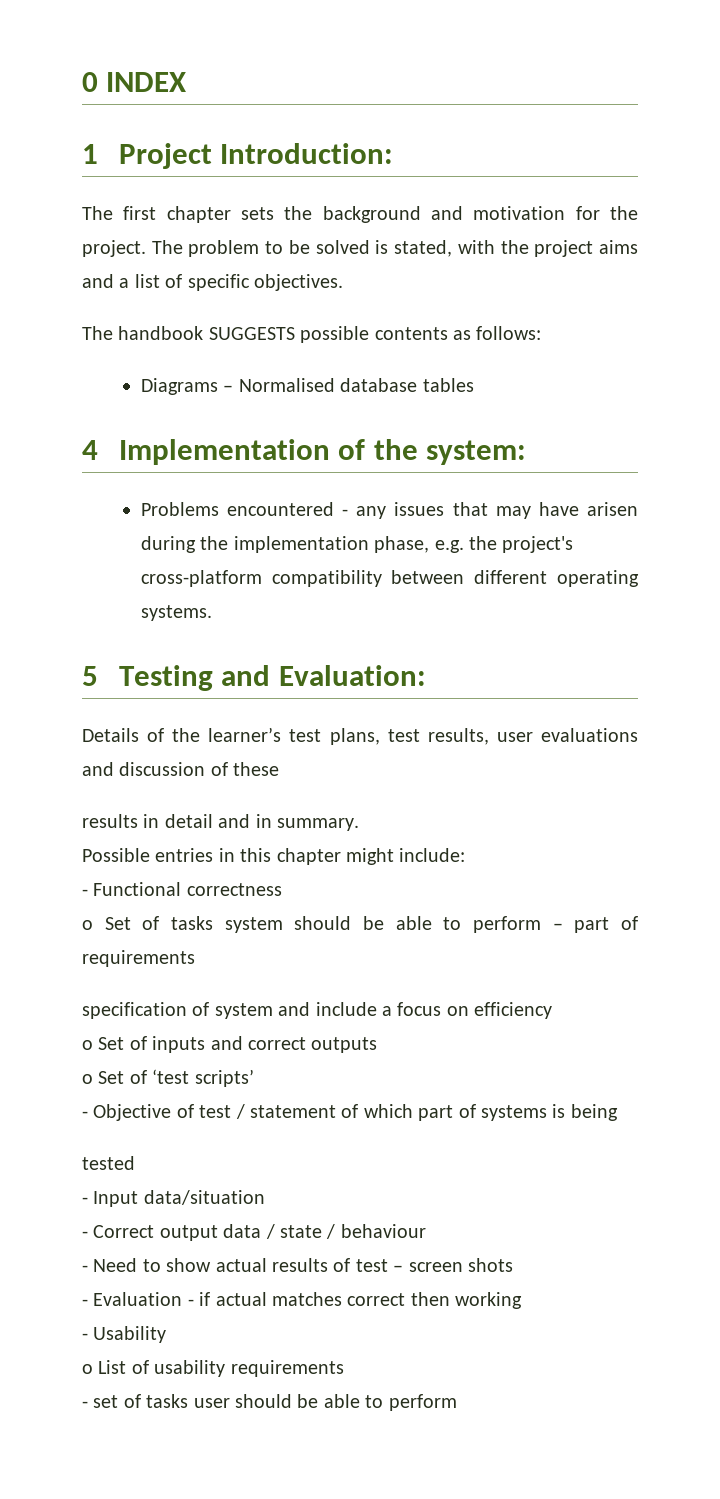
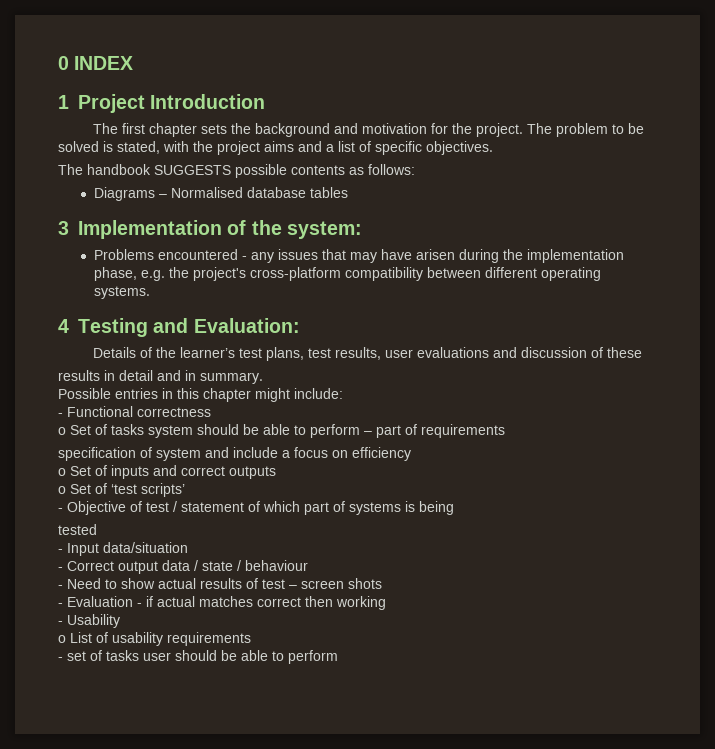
[220,143,394,164] Introduction: -> [150,94,266,109] Introduction
[82,440,98,460] 4 -> [58,221,69,235] 3
[82,666,98,686] 5 -> [58,319,69,333] 4

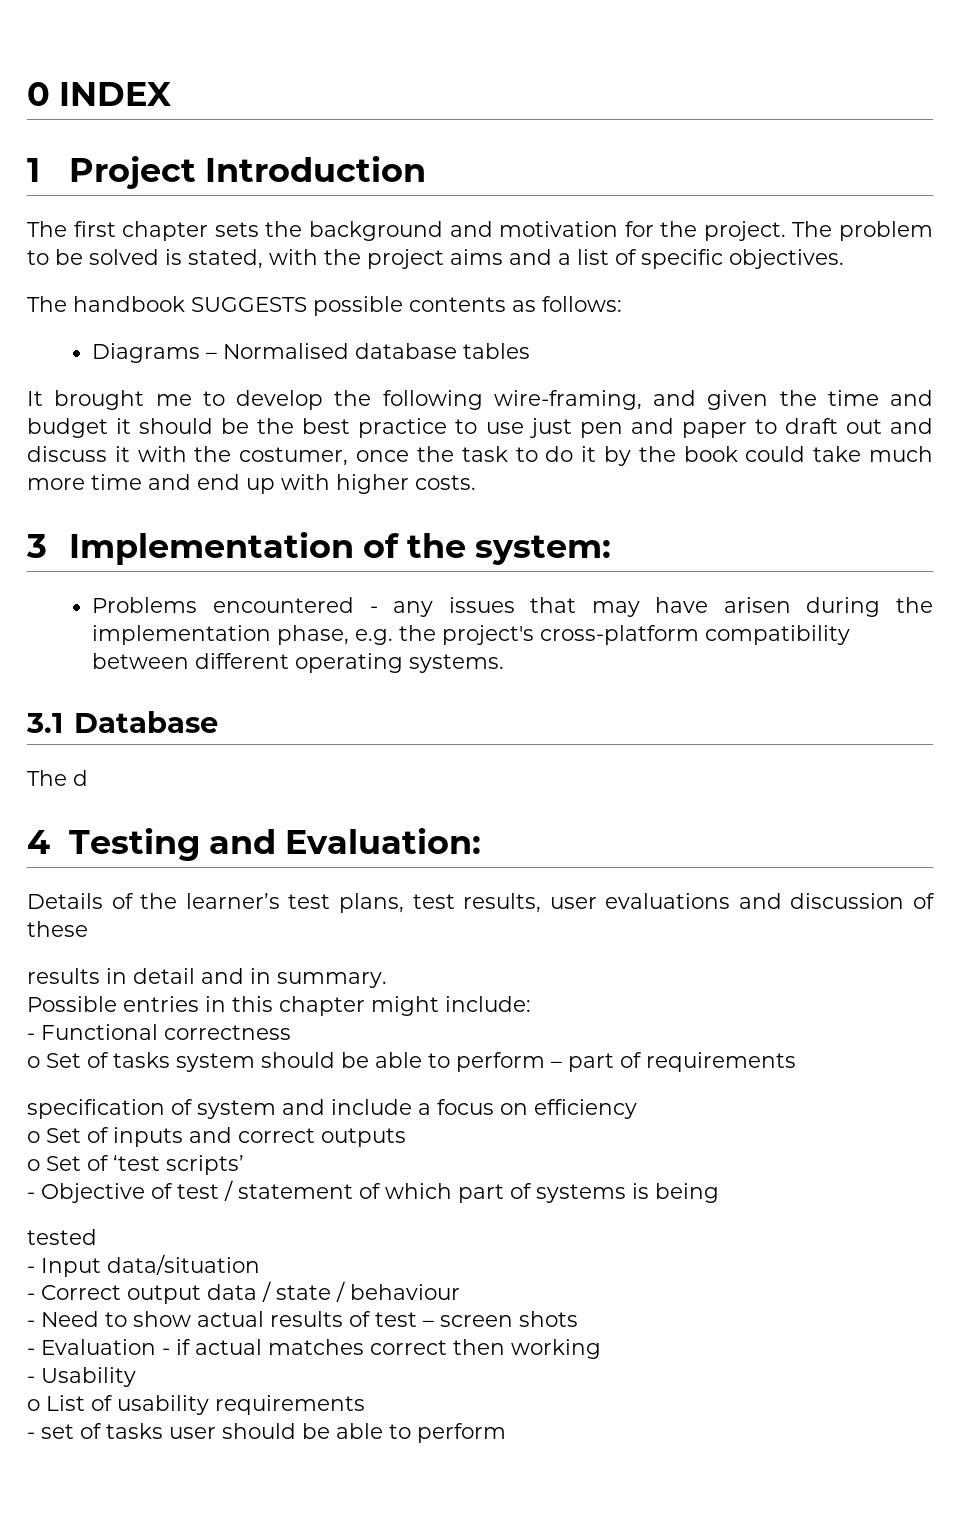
(348, 192) none -> [27,390,933,410] [27,418,933,438] [27,446,933,466] [27,474,476,494] // It brought me to develop the following wire-framing, and given the time and budget it should be the best practice to use just pen and paper to draft out and discuss it with the costumer, once the task to do it by the book could take much more time and end up with higher costs.
(150, 292) none -> [26,711,218,733] [27,770,88,786] // 3.1 Database // The d

